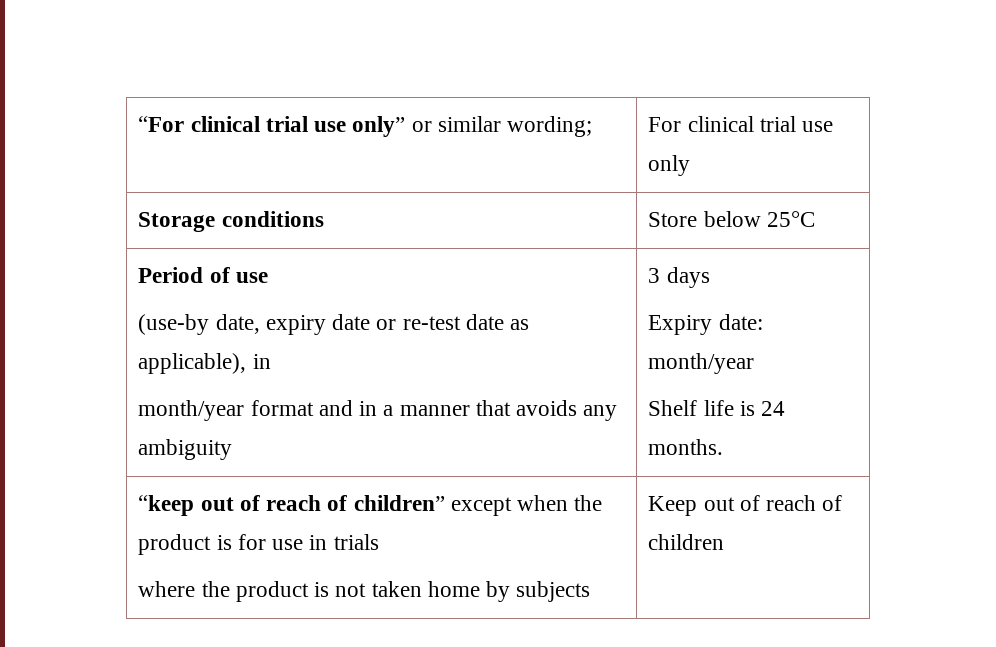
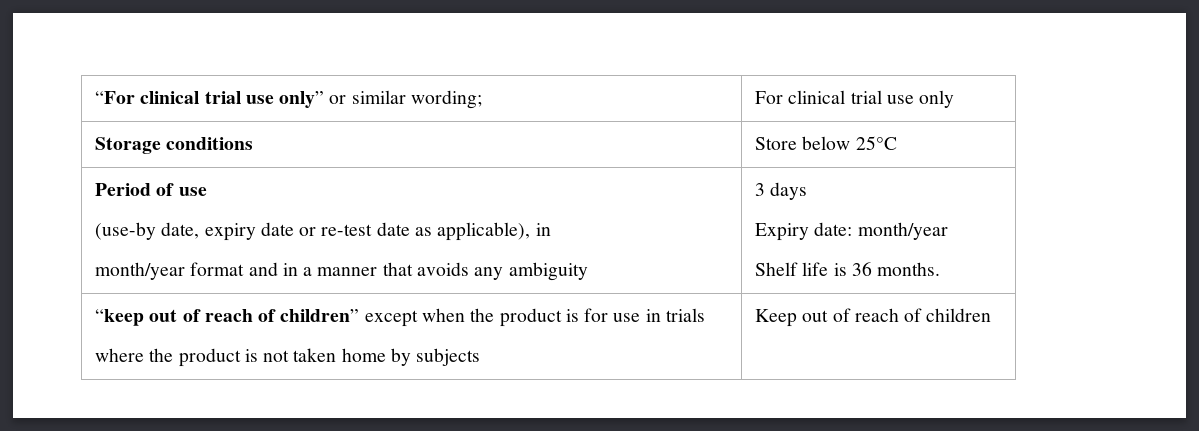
[761,401,786,416] 24 -> [851,262,872,276] 36

